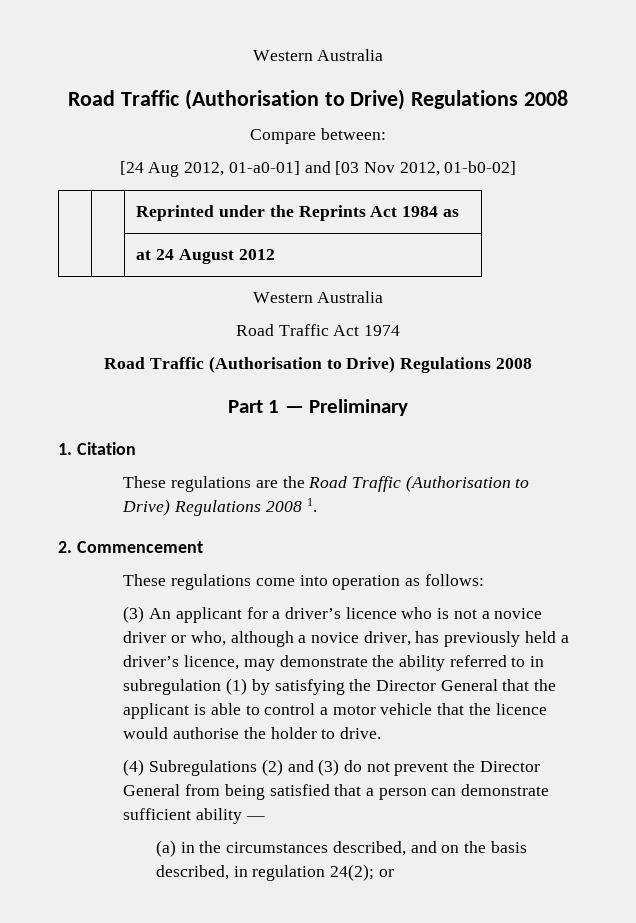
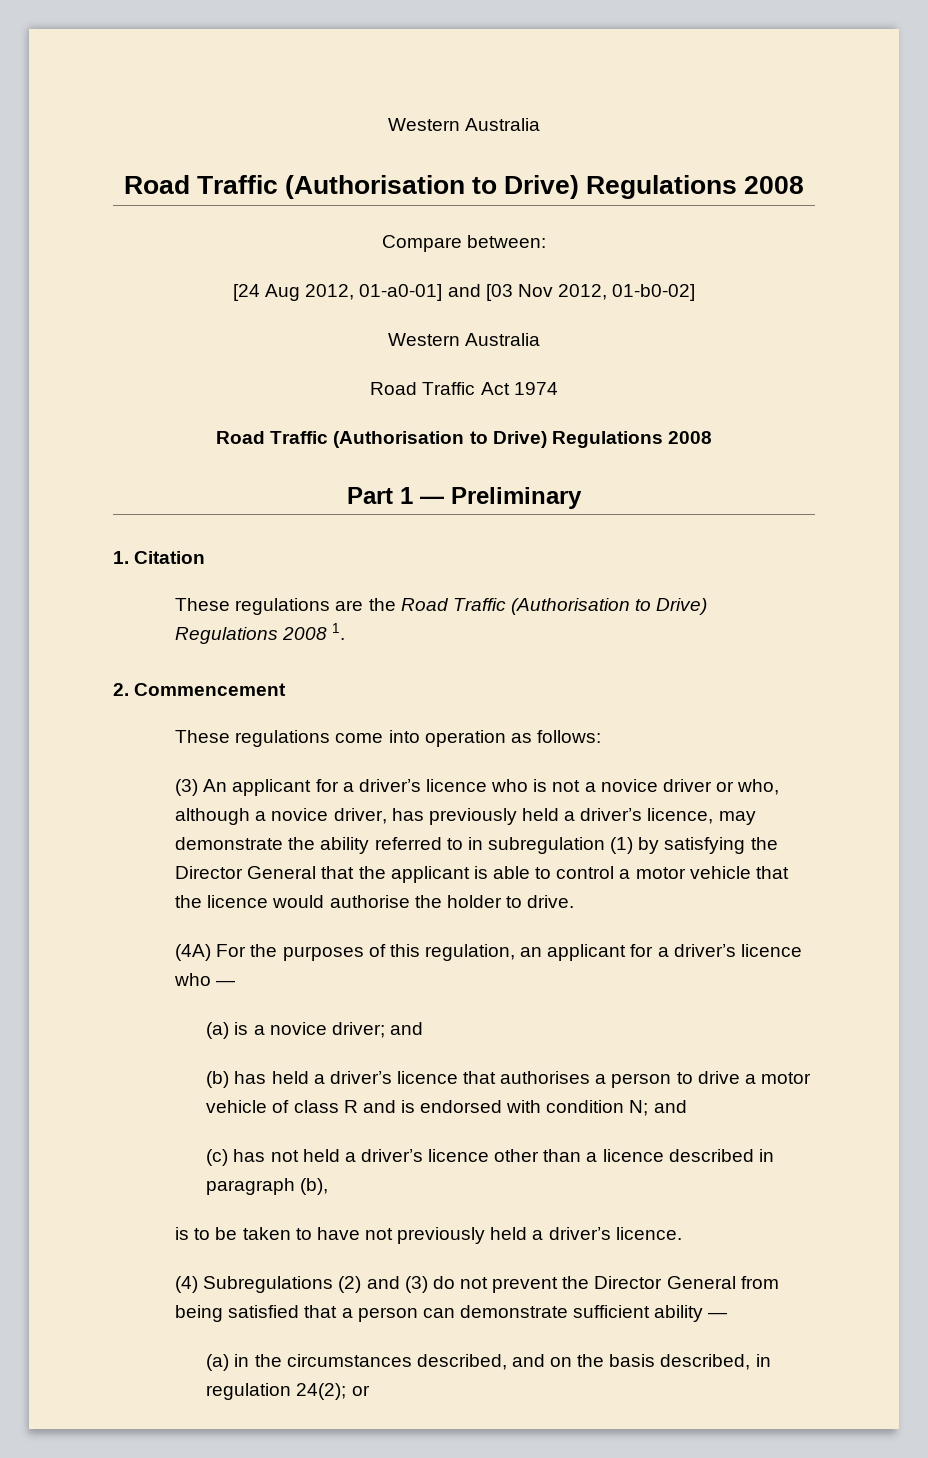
[136,205,459,221] [136,249,275,264] // | | Reprinted under the Reprints Act 1984 as // | | at 24 August 2012 -> (696, 292) none
(381, 733) none -> [175,944,802,961] [174,973,236,986] [206,1022,423,1039] [206,1071,811,1088] [206,1100,687,1116] [206,1149,774,1166] [206,1178,329,1195] [175,1227,682,1244] // (4A) For the purposes of this regulation, an applicant for a driver’s licence who — // (a) is a novice driver; and // (b) has held a driver’s licence that authorises a person to drive a motor vehicle of class R and is endorsed with condition N; and // (c) has not held a driver’s licence other than a licence described in paragraph (b), // is to be taken to have not previously held a driver’s licence.

